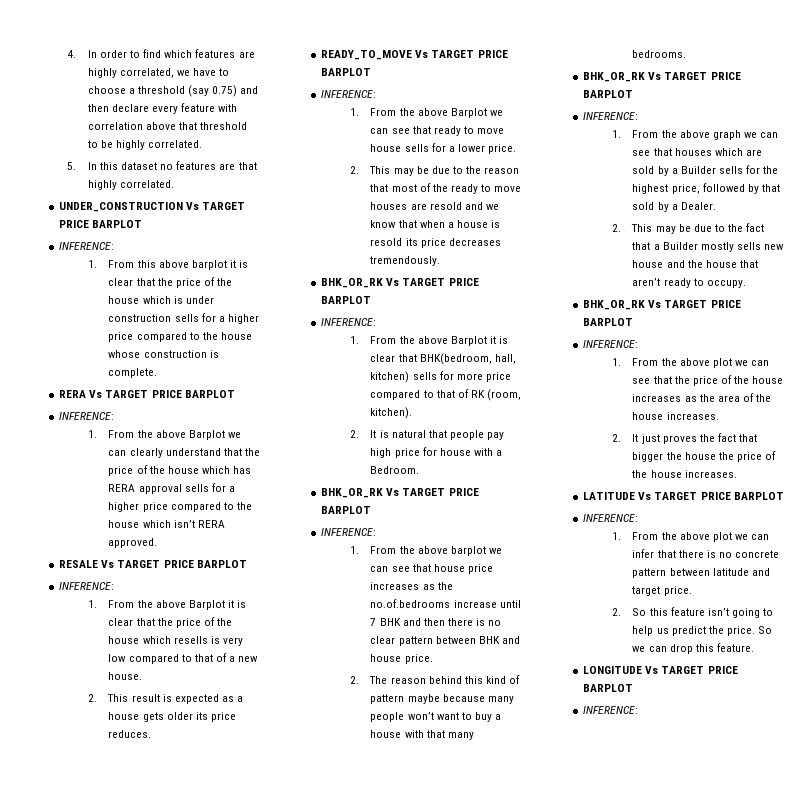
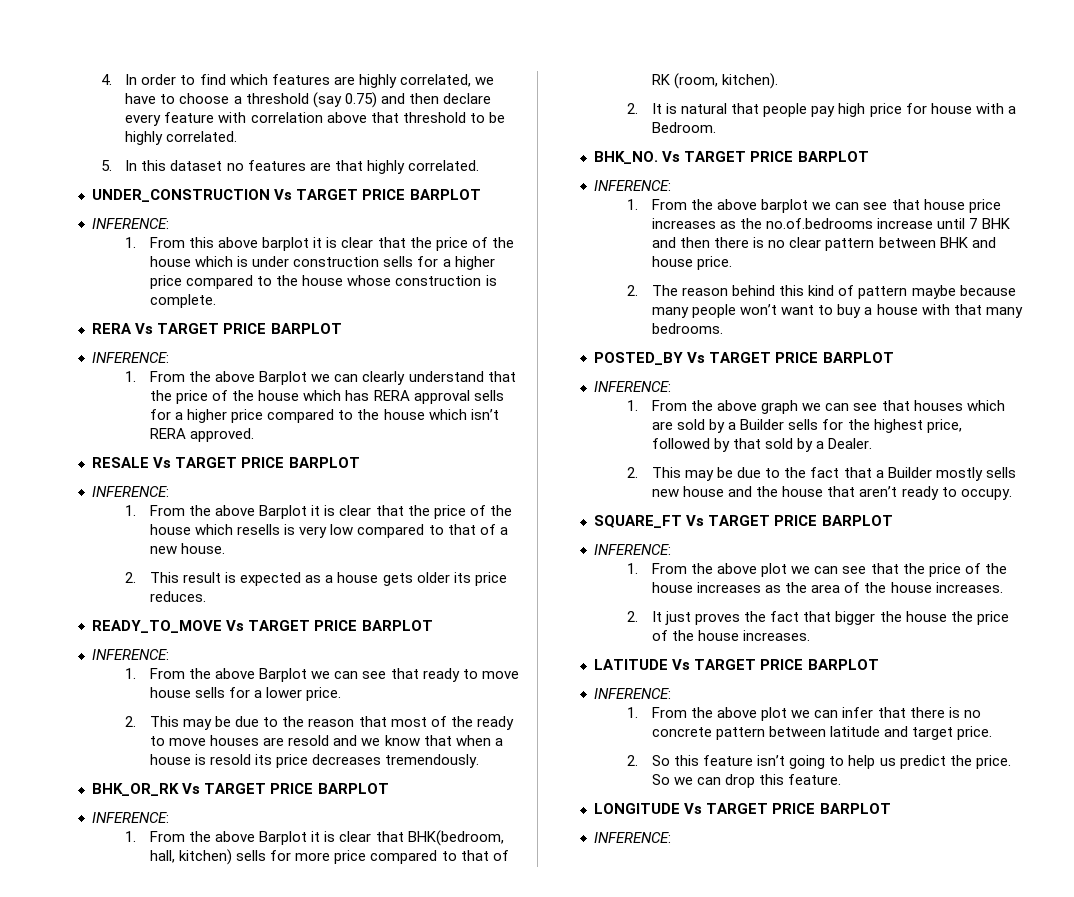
[321,488,384,498] BHK_OR_RK -> [594,151,659,164] BHK_NO.
[583,72,646,82] BHK_OR_RK -> [594,352,684,365] POSTED_BY
[583,300,646,310] BHK_OR_RK -> [594,515,683,528] SQUARE_FT

